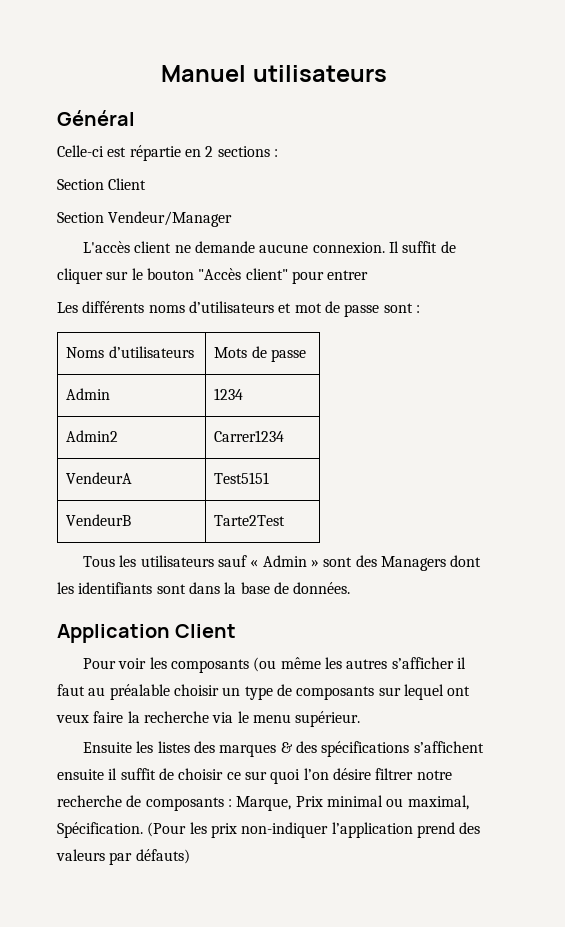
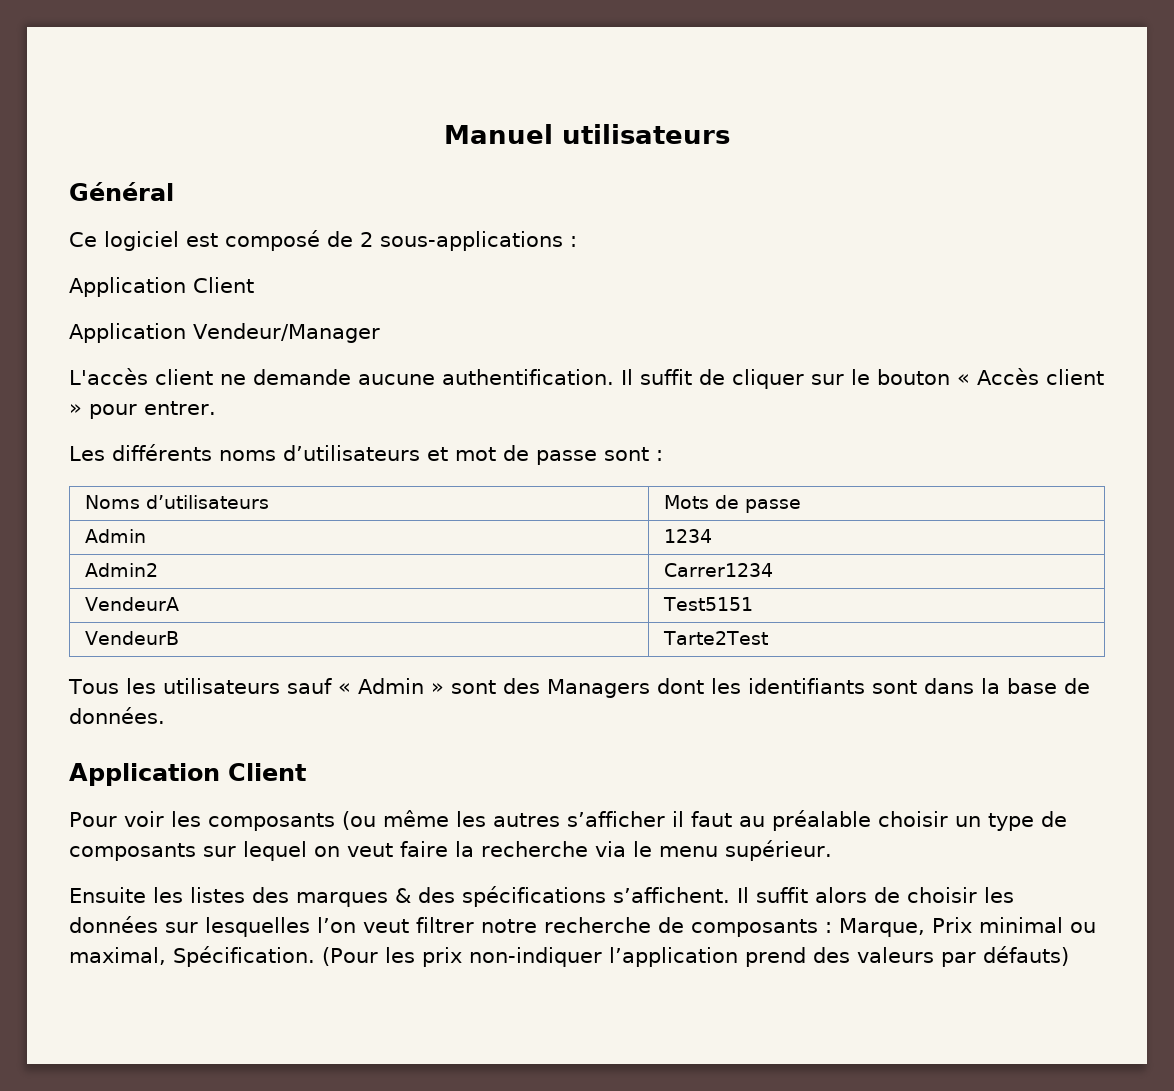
[57,145,278,161] [57,178,147,190] [57,212,104,223] Celle-ci est répartie en 2 sections : // Section Client // Section -> [69,230,577,251] [69,277,254,297] [69,323,186,343] Ce logiciel est composé de 2 sous-applications : // Application Client // Application
[312,242,385,253] connexion. -> [442,369,614,385] authentification.
[198,268,369,284] "Accès client" pour entrer -> [957,368,1104,385] [69,401,216,419] « Accès client » pour entrer.
[447,686,471,696] [56,714,89,723] ont veux -> [314,843,393,857] on veut
[413,741,484,753] [57,768,371,784] s’affichent ensuite il suffit de choisir ce sur quoi l’on désire -> [613,887,1014,903] [69,916,409,937] s’affichent. Il suffit alors de choisir les données sur lesquelles l’on veut

